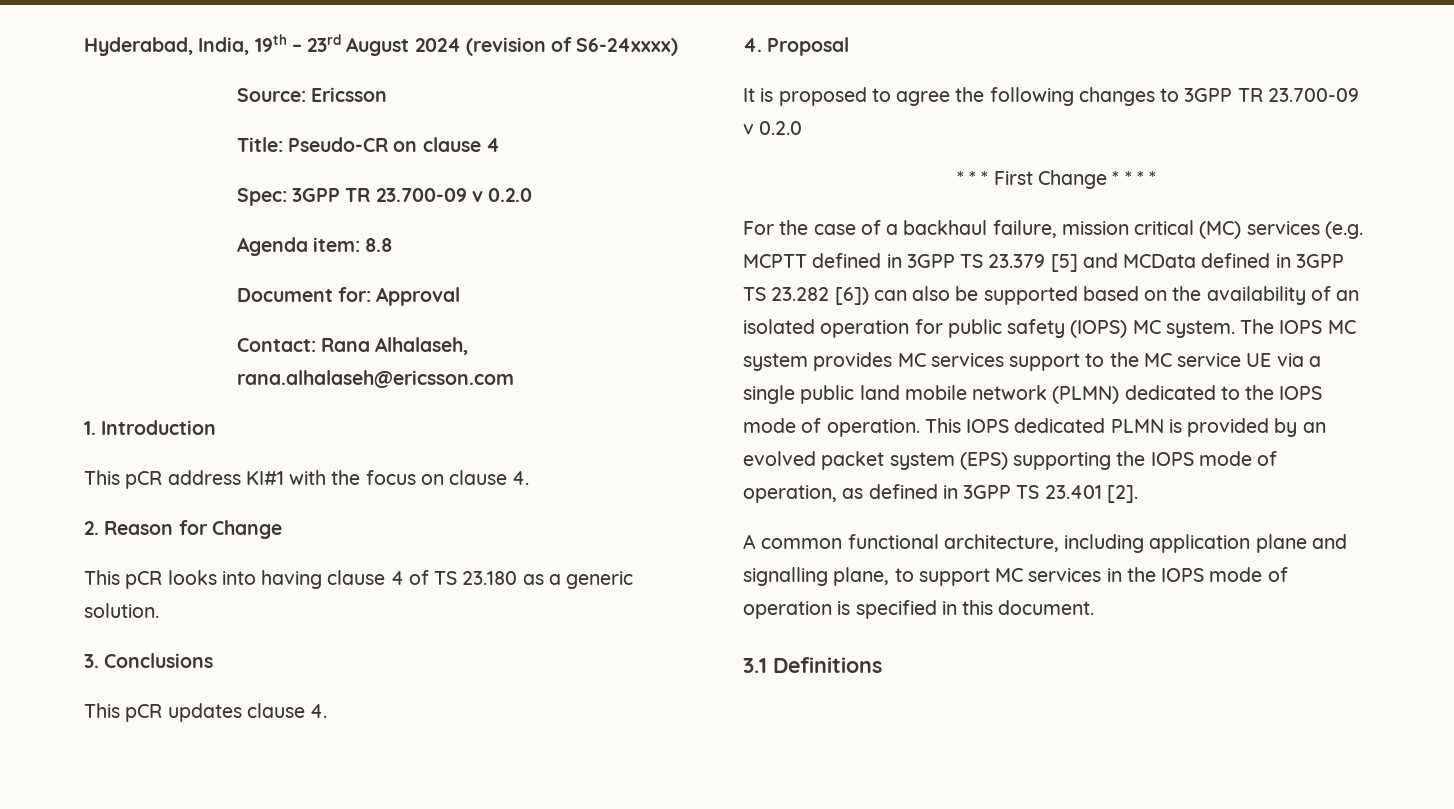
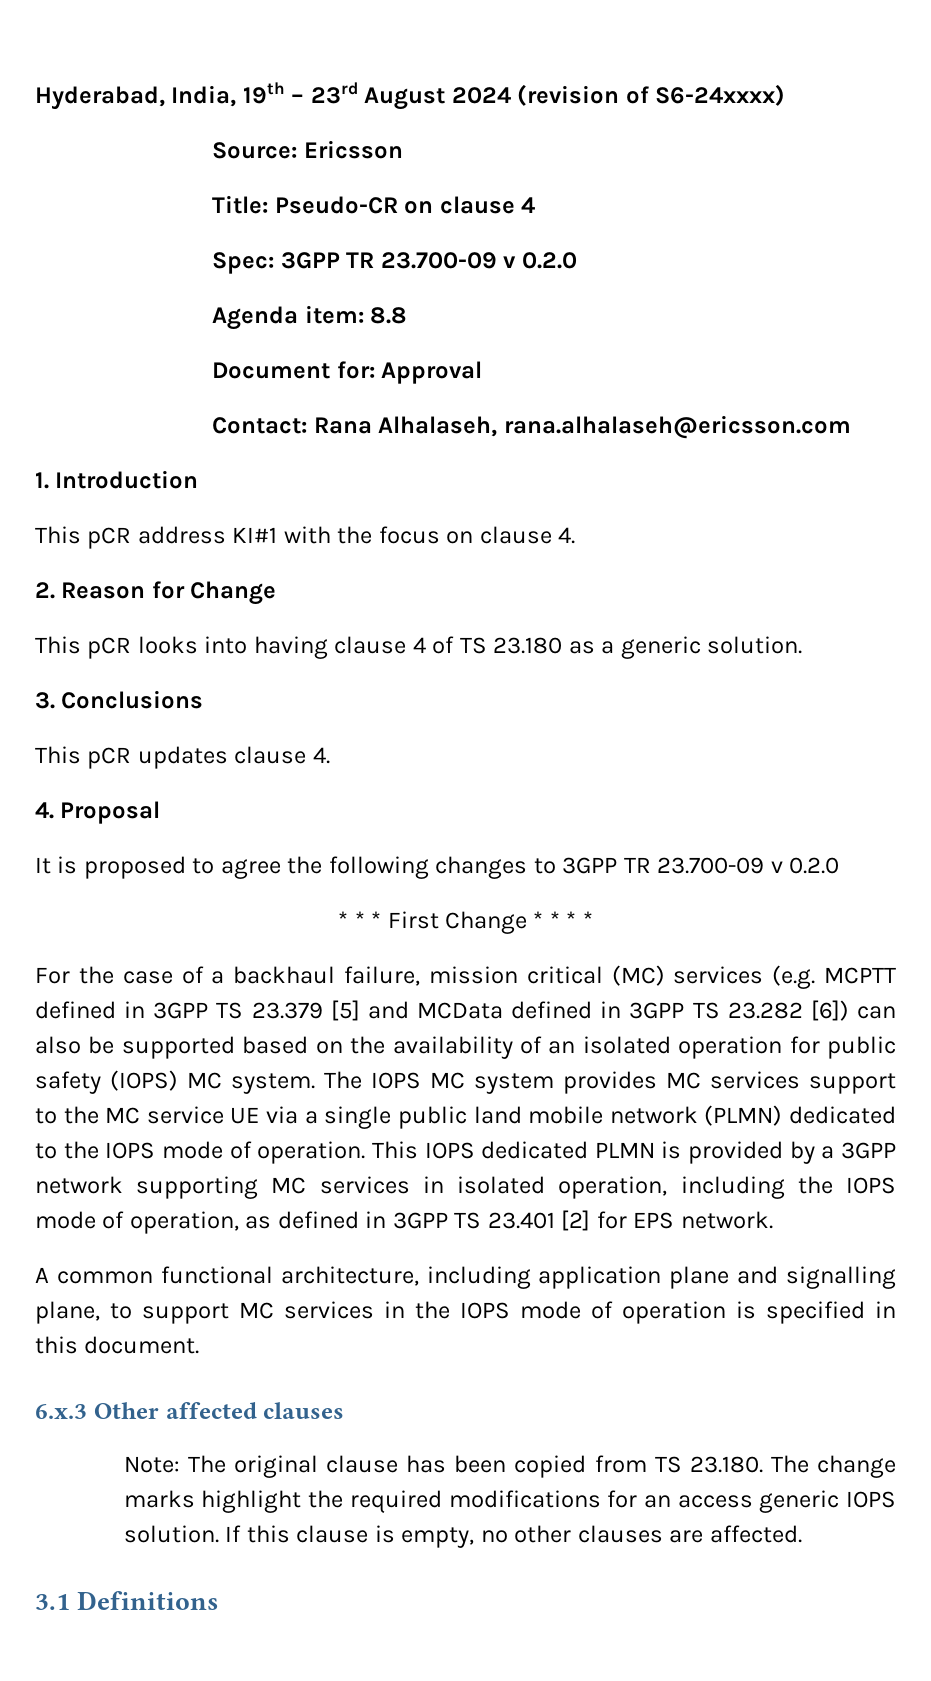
[1302,422,1326,433] [743,451,1112,470] an evolved packet system (EPS) supporting -> [821,1142,896,1159] [35,1176,785,1199] a 3GPP network supporting MC services in isolated operation, including
[1106,485,1138,503] [2]. -> [561,1210,773,1231] [2] for EPS network.
(1095, 607) none -> [35,1402,345,1419] [123,1455,896,1478] [123,1490,896,1513] [123,1525,802,1548] // 6.x.3 Other affected clauses // Note: The original clause has been copied from TS 23.180. The change marks highlight the required modifications for an access generic IOPS solution. If this clause is empty, no other clauses are affected.

